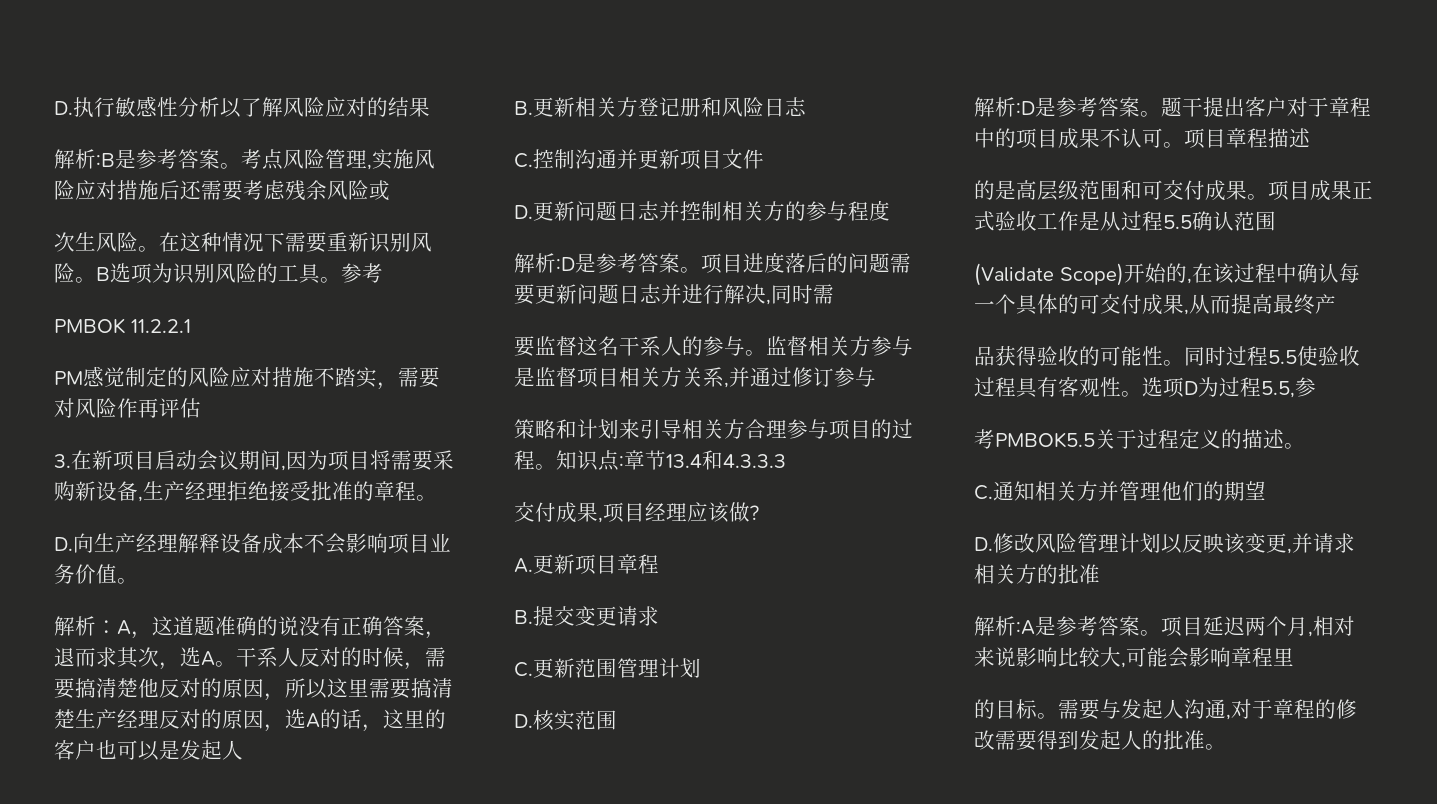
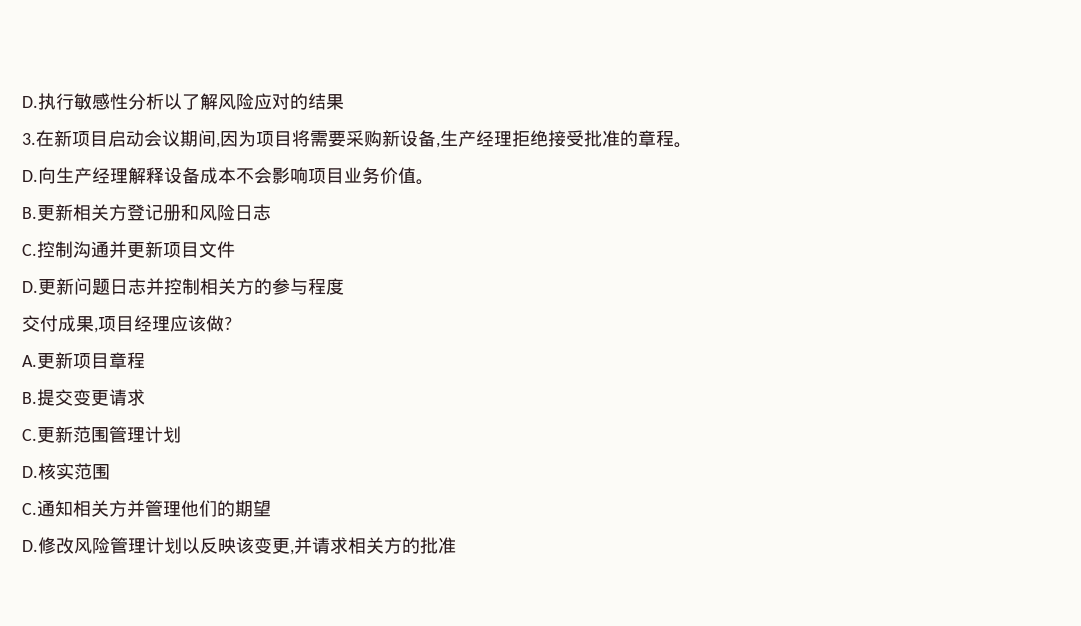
[54,149,435,170] [54,180,390,201] [54,232,432,253] [54,263,383,284] [54,318,191,334] [54,366,440,390] [54,398,201,418] // 解析:B是参考答案。考点风险管理,实施风险应对措施后还需要考虑残余风险或 // 次生风险。在这种情况下需要重新识别风险。B选项为识别风险的工具。参考 // PMBOK 11.2.2.1 // PM感觉制定的风险应对措施不踏实，需要对风险作再评估 -> (344, 102) none
[54,616,446,639] [54,647,446,670] [54,678,453,701] [54,709,446,732] [54,740,243,761] // 解析：A，这道题准确的说没有正确答案，退而求其次，选A。干系人反对的时候，需要搞清楚他反对的原因，所以这里需要搞清楚生产经理反对的原因，选A的话，这里的客户也可以是发起人 -> (434, 182) none
[514,252,911,274] [514,284,834,305] [514,336,913,357] [514,367,876,388] [514,419,913,440] [514,450,786,471] // 解析:D是参考答案。项目进度落后的问题需要更新问题日志并进行解决,同时需 // 要监督这名干系人的参与。监督相关方参与是监督项目相关方关系,并通过修订参与 // 策略和计划来引导相关方合理参与项目的过程。知识点:章节13.4和4.3.3.3 -> (344, 286) none
[974,97,1371,117] [974,128,1310,149] [974,180,1373,201] [974,211,1276,231] [974,263,1360,286] [974,294,1336,315] [974,346,1360,366] [974,377,1316,398] [974,429,1305,449] // 解析:D是参考答案。题干提出客户对于章程中的项目成果不认可。项目章程描述 // 的是高层级范围和可交付成果。项目成果正式验收工作是从过程5.5确认范围 // (Validate Scope)开始的,在该过程中确认每一个具体的可交付成果,从而提高最终产 // 品获得验收的可能性。同时过程5.5使验收过程具有客观性。选项D为过程5.5,参 // 考PMBOK5.5关于过程定义的描述。 -> (110, 472) none
[974,616,1355,637] [974,647,1294,668] [974,699,1357,720] [974,730,1226,751] // 解析:A是参考答案。项目延迟两个月,相对来说影响比较大,可能会影响章程里 // 的目标。需要与发起人沟通,对于章程的修改需要得到发起人的批准。 -> (456, 545) none

